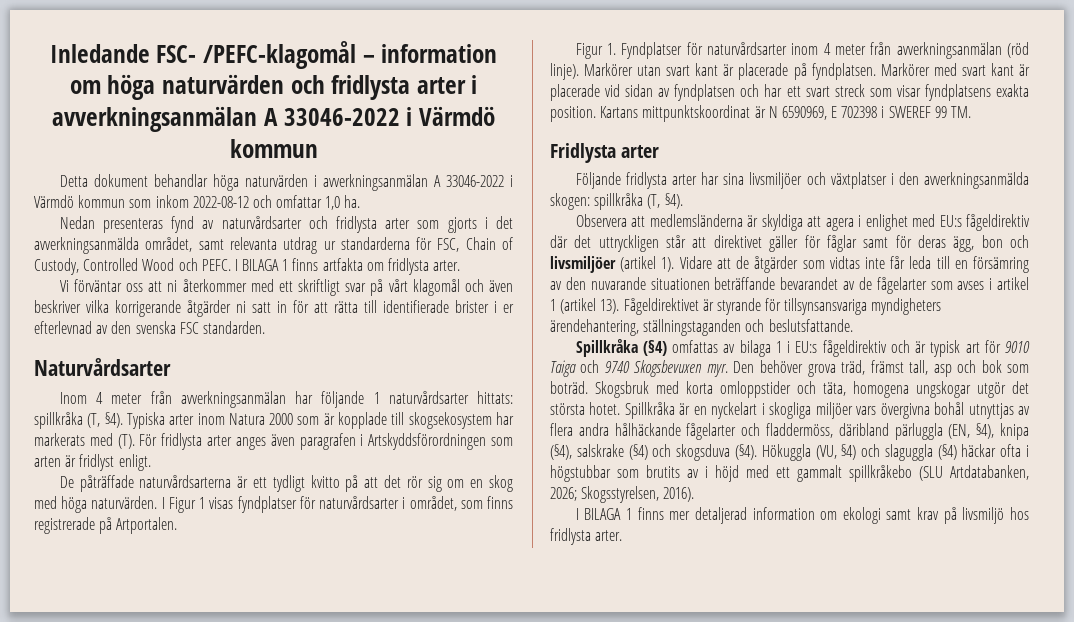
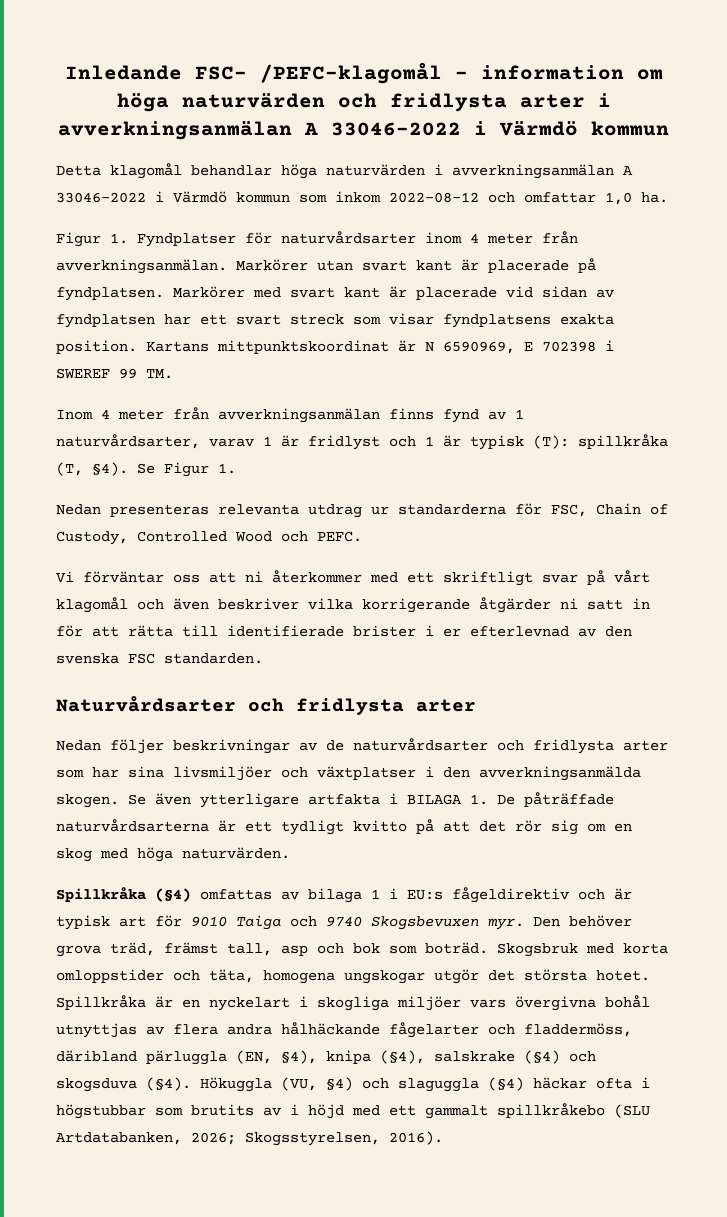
[93,174,148,187] dokument -> [110,163,182,179] klagomål
[59,216,513,233] [34,237,224,254] Nedan presenteras fynd av naturvårdsarter och fridlysta arter som gjorts i det avverkningsanmälda området, samt -> [56,231,578,247] [56,258,596,274] [56,286,614,301] [56,313,614,328] [56,340,614,354] [56,368,173,379] [56,407,524,423] [56,434,668,450] [56,462,236,477] [56,504,209,517] Figur 1. Fyndplatser för naturvårdsarter inom 4 meter från avverkningsanmälan. Markörer utan svart kant är placerade på fyndplatsen. Markörer med svart kant är placerade vid sidan av fyndplatsen har ett svart streck som visar fyndplatsens exakta position. Kartans mittpunktskoordinat är N 6590969, E 702398 i SWEREF 99 TM. // Inom 4 meter från avverkningsanmälan finns fynd av 1 naturvårdsarter, varav 1 är fridlyst och 1 är typisk (T): spillkråka (T, §4). Se Figur 1. // Nedan presenteras
[234,258,461,275] I BILAGA 1 finns artfakta om fridlysta arter. -> (362, 536) none
[59,391,513,408] [34,412,514,429] [34,433,513,450] [34,454,151,471] // Inom 4 meter från avverkningsanmälan har följande 1 naturvårdsarter hittats: spillkråka (T, §4). Typiska arter inom Natura 2000 som är kopplade till skogsekosystem har markerats med (T). För fridlysta arter anges även paragrafen i Artskyddsförordningen som arten är fridlyst enligt. // -> [248,698,476,715] [56,738,668,754] [56,766,641,781] [56,793,488,808] och fridlysta arter // Nedan följer beskrivningar av de naturvårdsarter och fridlysta arter som har sina livsmiljöer och växtplatser i den avverkningsanmälda skogen. Se även ytterligare artfakta i BILAGA 1.
[161,496,513,513] [34,517,178,534] [575,42,1029,59] [550,63,1030,80] [550,84,1029,101] [550,105,972,122] [550,143,660,163] [575,172,1029,189] [550,193,683,210] [575,214,1030,231] [550,235,1029,252] [550,256,1029,273] [550,277,1029,294] [550,298,942,315] [550,319,853,336] I Figur 1 visas fyndplatser för naturvårdsarter i området, som finns registrerade på Artportalen. // Figur 1. Fyndplatser för naturvårdsarter inom 4 meter från avverkningsanmälan (röd linje). Markörer utan svart kant är placerade på fyndplatsen. Markörer med svart kant är placerade vid sidan av fyndplatsen och har ett svart streck som visar fyndplatsens exakta position. Kartans mittpunktskoordinat är N 6590969, E 702398 i SWEREF 99 TM. // Fridlysta arter // Följande fridlysta arter har sina livsmiljöer och växtplatser i den avverkningsanmälda skogen: spillkråka (T, §4). // Observera att medlemsländerna är skyldiga att agera i enlighet med EU:s fågeldirektiv där det uttryckligen står att direktivet gäller för fåglar samt för deras ägg, bon och livsmiljöer (artikel 1). Vidare att de åtgärder som vidtas inte får leda till en försämring av den nuvarande situationen beträffande bevarandet av de fågelarter som avses i artikel 1 (artikel 13). Fågeldirektivet är styrande för tillsynsansvariga myndigheters ärendehantering, ställningstaganden och beslutsfattande. -> (290, 853) none
[575,507,1029,524] [550,528,623,545] // I BILAGA 1 finns mer detaljerad information om ekologi samt krav på livsmiljö hos fridlysta arter. -> (443, 1138) none

